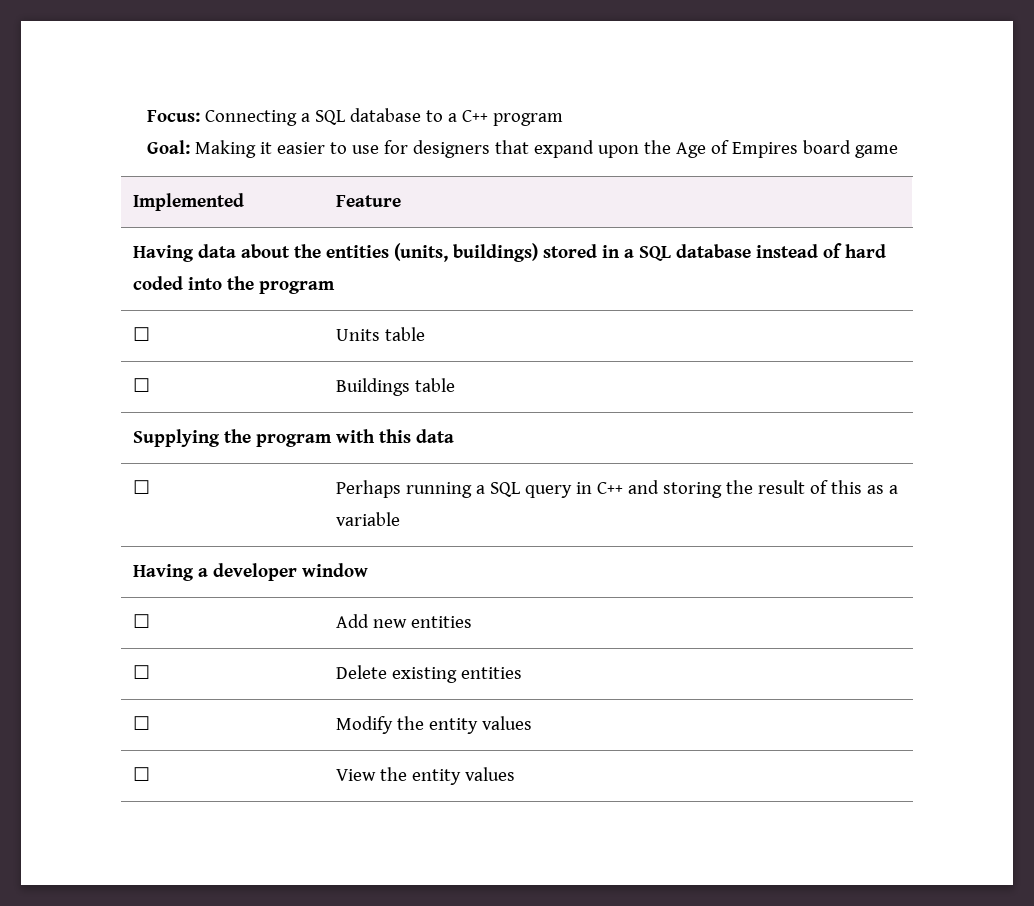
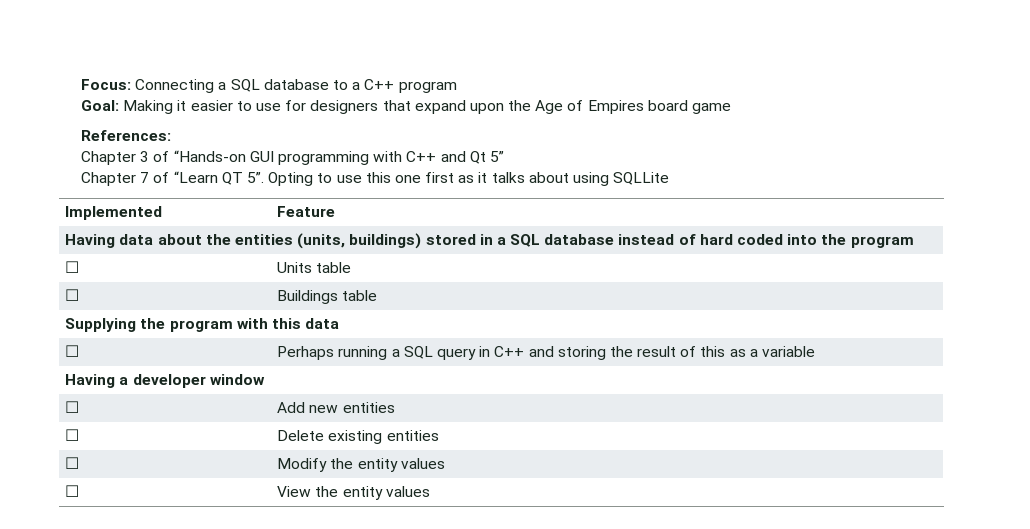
(899, 151) none -> [81,130,172,141] [81,150,504,165] [81,171,670,186] // References: // Chapter 3 of “Hands-on GUI programming with C++ and Qt 5” // Chapter 7 of “Learn QT 5”. Opting to use this one first as it talks about using SQLLite

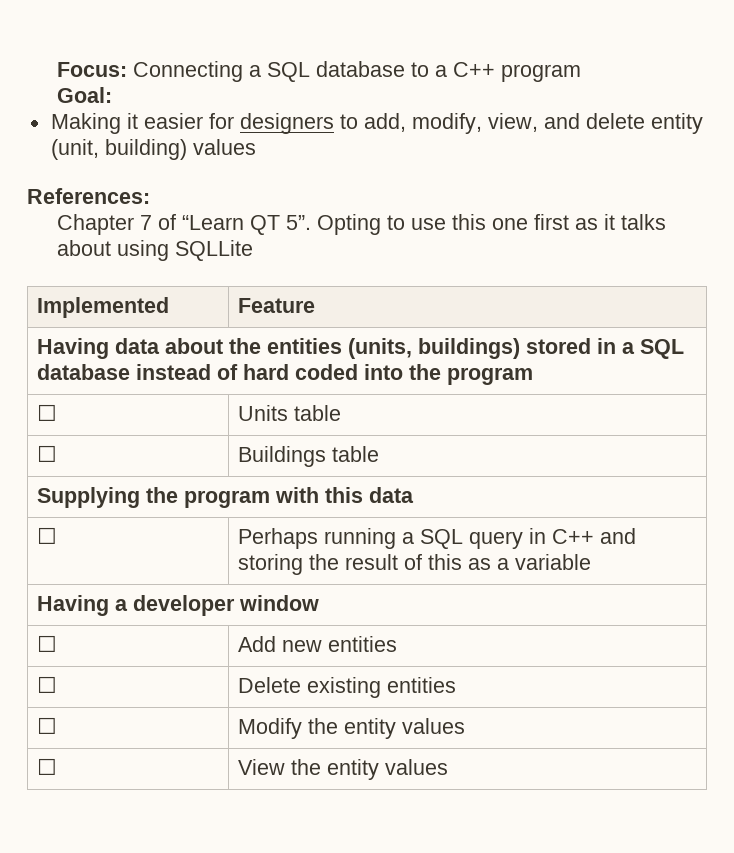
(120, 105) none -> (112, 95) //
[236,100,732,114] [81,130,172,141] [81,150,504,165] to use for designers that expand upon the Age of Empires board game // References: // Chapter 3 of “Hands-on GUI programming with C++ and Qt 5” -> [208,113,703,134] [50,139,256,160] [27,188,150,204] for designers to add, modify, view, and delete entity (unit, building) values // References:

